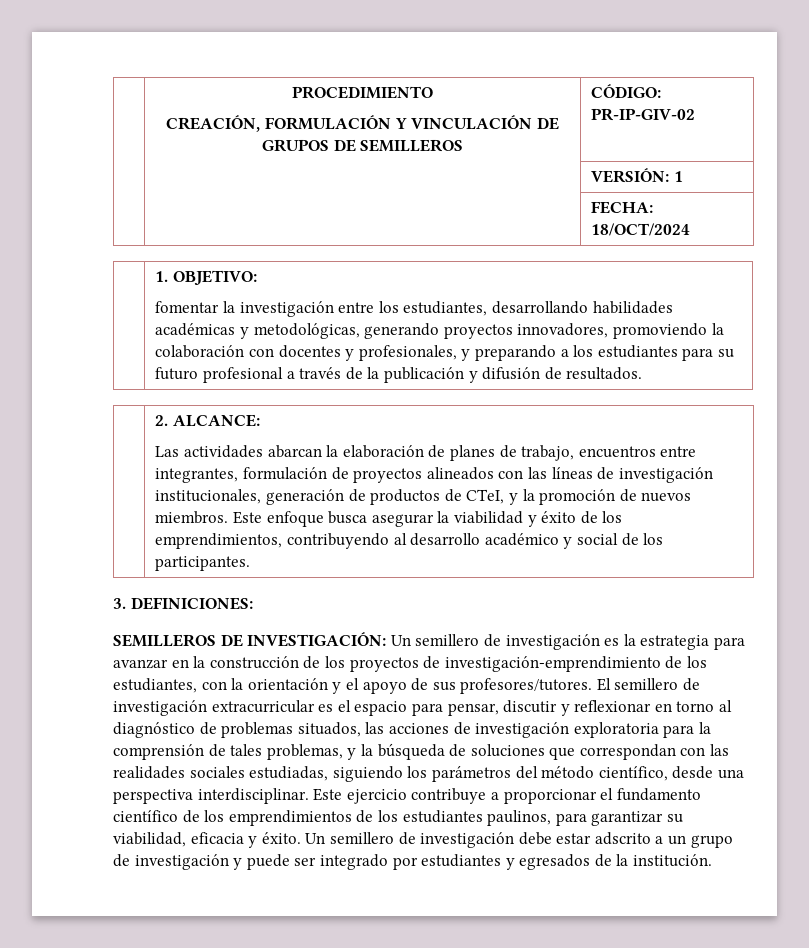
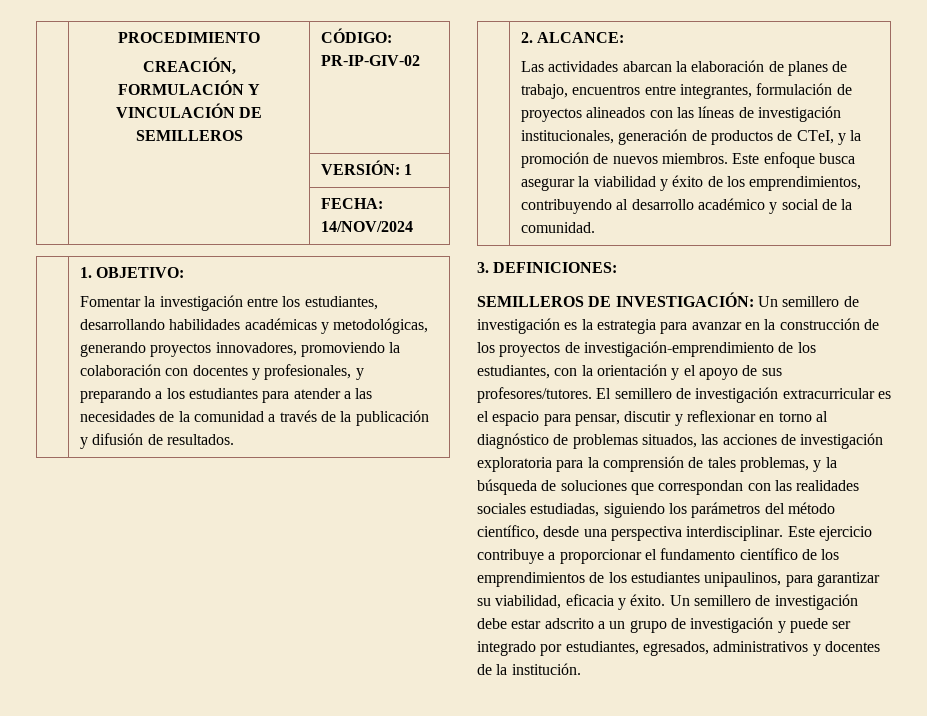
[261,139,356,152] GRUPOS DE -> (263, 112) none
[591,223,691,236] 18/OCT/2024 -> [321,221,414,232] 14/NOV/2024
[155,301,220,313] fomentar -> [80,296,142,307] Fomentar
[717,349,734,358] [155,367,284,383] su futuro profesional -> [293,388,373,399] [80,411,264,422] atender a las necesidades de la comunidad
[643,533,664,545] [155,556,251,571] los participantes. -> [841,199,853,210] [521,222,596,233] la comunidad.
[487,810,552,826] paulinos, -> [704,572,782,587] unipaulinos,
[421,854,591,870] estudiantes y egresados -> [565,641,880,656] estudiantes, egresados, administrativos y docentes

